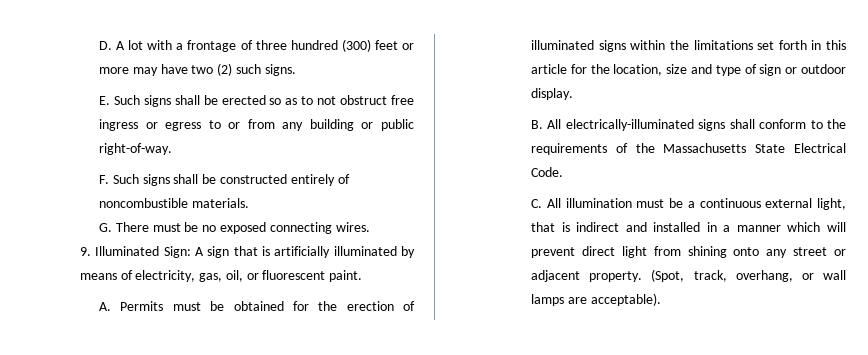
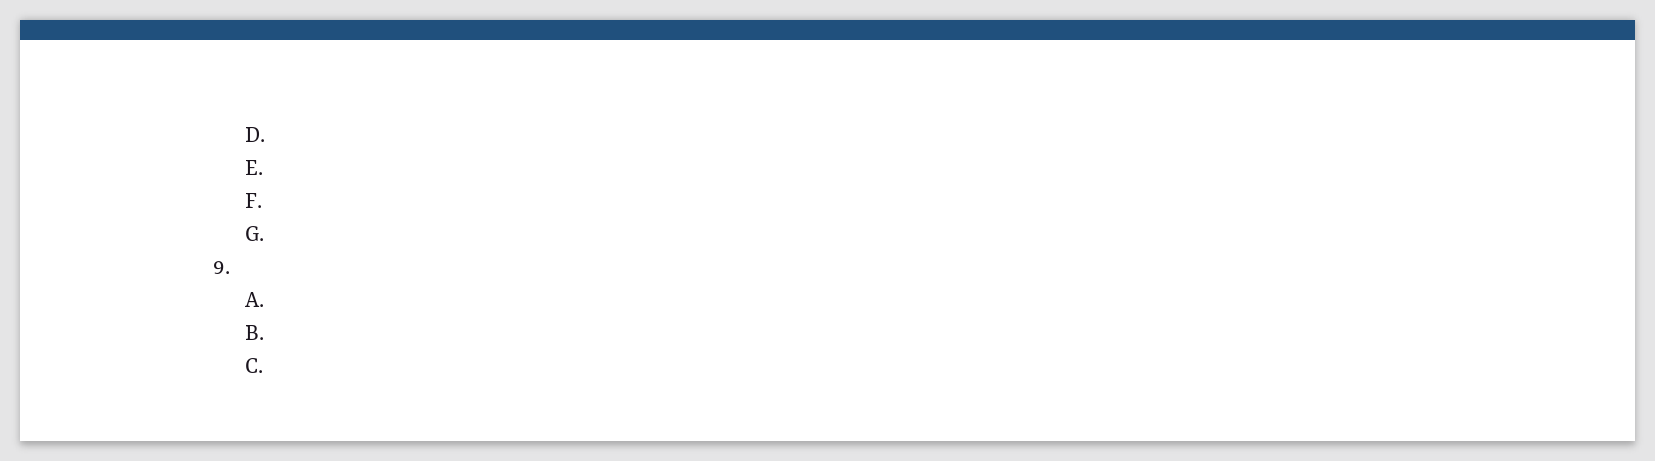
[116,39,414,52] [99,63,296,76] [99,95,414,107] [99,119,415,131] [99,143,173,155] [99,174,350,186] [99,198,249,208] [99,222,370,234] [79,246,415,258] [79,270,363,282] [99,301,415,311] [531,40,846,52] [531,64,847,76] [531,88,574,100] [531,119,846,131] [531,143,846,155] [531,167,564,177] [531,198,846,210] [531,222,846,232] [531,246,846,258] [531,269,846,282] [531,293,661,306] A lot with a frontage of three hundred (300) feet or more may have two (2) such signs. // E. Such signs shall be erected so as to not obstruct free ingress or egress to or from any building or public right-of-way. // F. Such signs shall be constructed entirely of noncombustible materials. // G. There must be no exposed connecting wires. // 9. Illuminated Sign: A sign that is artificially illuminated by means of electricity, gas, oil, or fluorescent paint. // A. Permits must be obtained for the erection of illuminated signs within the limitations set forth in this article for the location, size and type of sign or outdoor display. // B. All electrically-illuminated signs shall conform to the requirements of the Massachusetts State Electrical Code. // C. All illumination must be a continuous external light, that is indirect and installed in a manner which will prevent direct light from shining onto any street or adjacent property. (Spot, track, overhang, or wall lamps are acceptable). -> [245,160,264,175] [245,193,263,208] [245,226,265,241] [212,261,230,274] [245,292,265,307] [245,325,265,340] [245,358,264,373] // E. // F. // G. // 9. // A. // B. // C.

